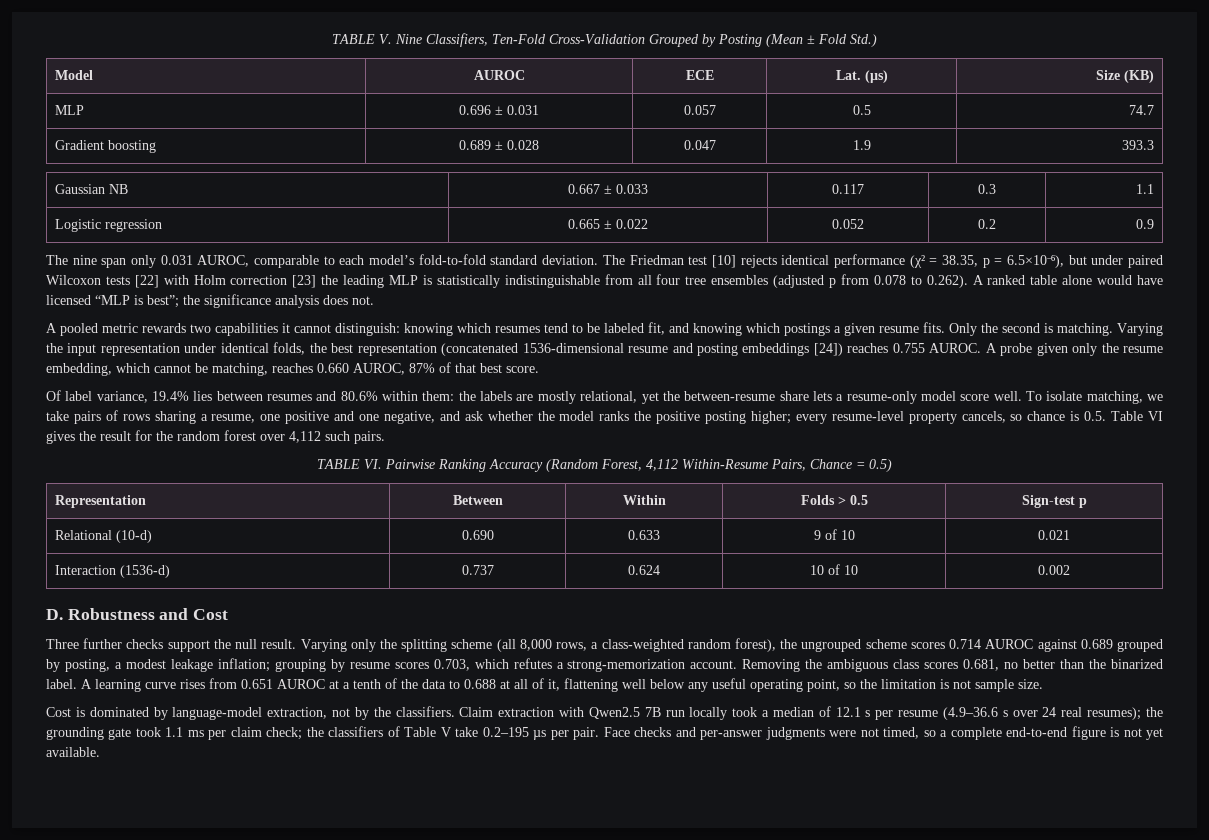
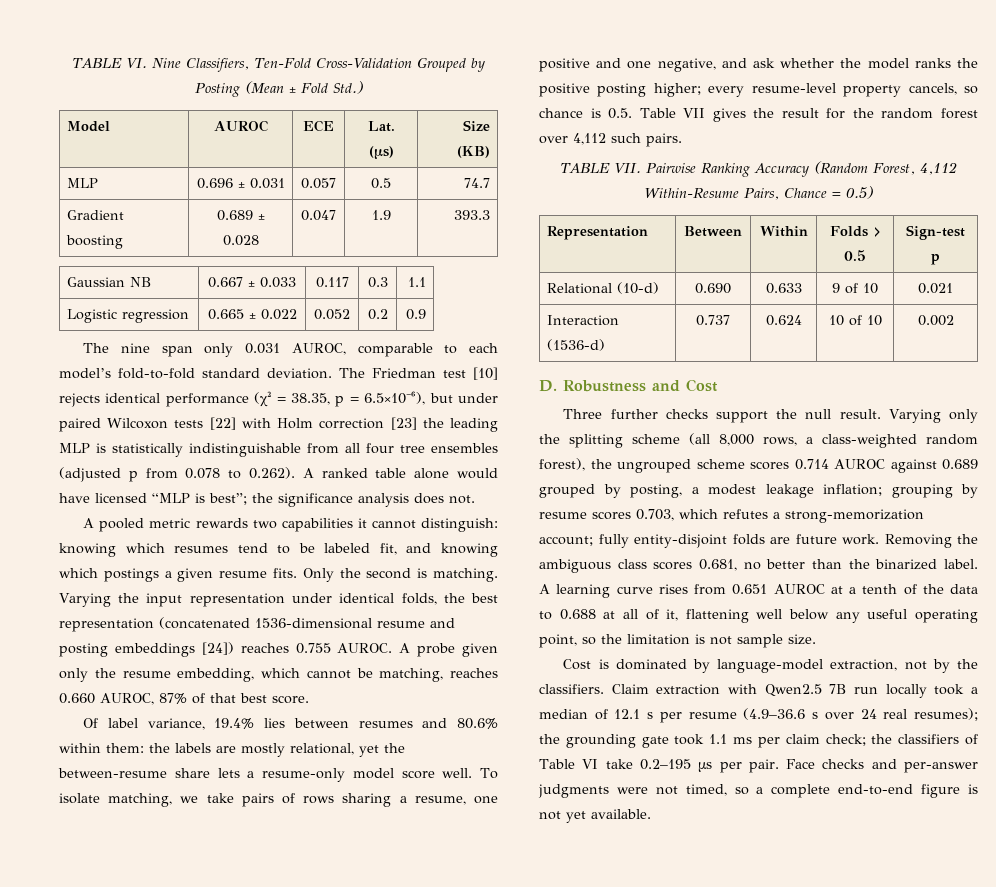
[332,34,392,44] TABLE V. -> [71,58,147,68] TABLE VI.
[1147,411,1163,421] VI -> [683,108,706,118] VII
[364,459,382,469] VI. -> [613,163,641,173] VII.
[690,660,738,669] account. -> [539,534,879,548] account; fully entity-disjoint folds are future work.
[440,727,451,737] V -> [582,759,599,769] VI

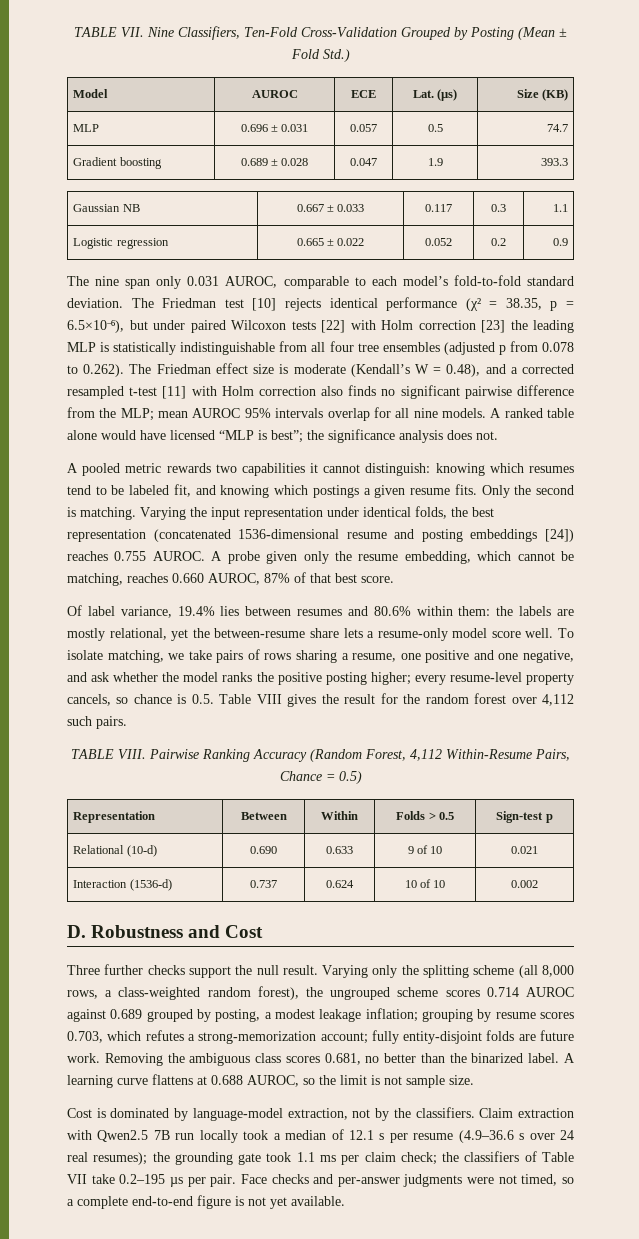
[71,58,147,68] TABLE VI. -> [74,27,144,37] TABLE VII.
(295, 473) none -> [129,363,574,377] [67,385,574,399] [67,407,486,421] The Friedman effect size is moderate (Kendall’s W = 0.48), and a corrected resampled t-test [11] with Holm correction also finds no significant pairwise difference from the MLP; mean AUROC 95% intervals overlap for all nine models.
[683,108,706,118] VII -> [256,694,282,704] VIII
[613,163,641,173] VII. -> [118,749,146,759] VIII.
[658,584,978,595] [539,609,978,623] [539,634,577,648] rises from 0.651 AUROC at a tenth of the data to 0.688 at all of it, flattening well below any useful operating point, -> [152,1074,299,1087] flattens at 0.688 AUROC,
[627,634,690,645] limitation -> [340,1075,367,1085] limit
[582,759,599,769] VI -> [67,1174,87,1184] VII

